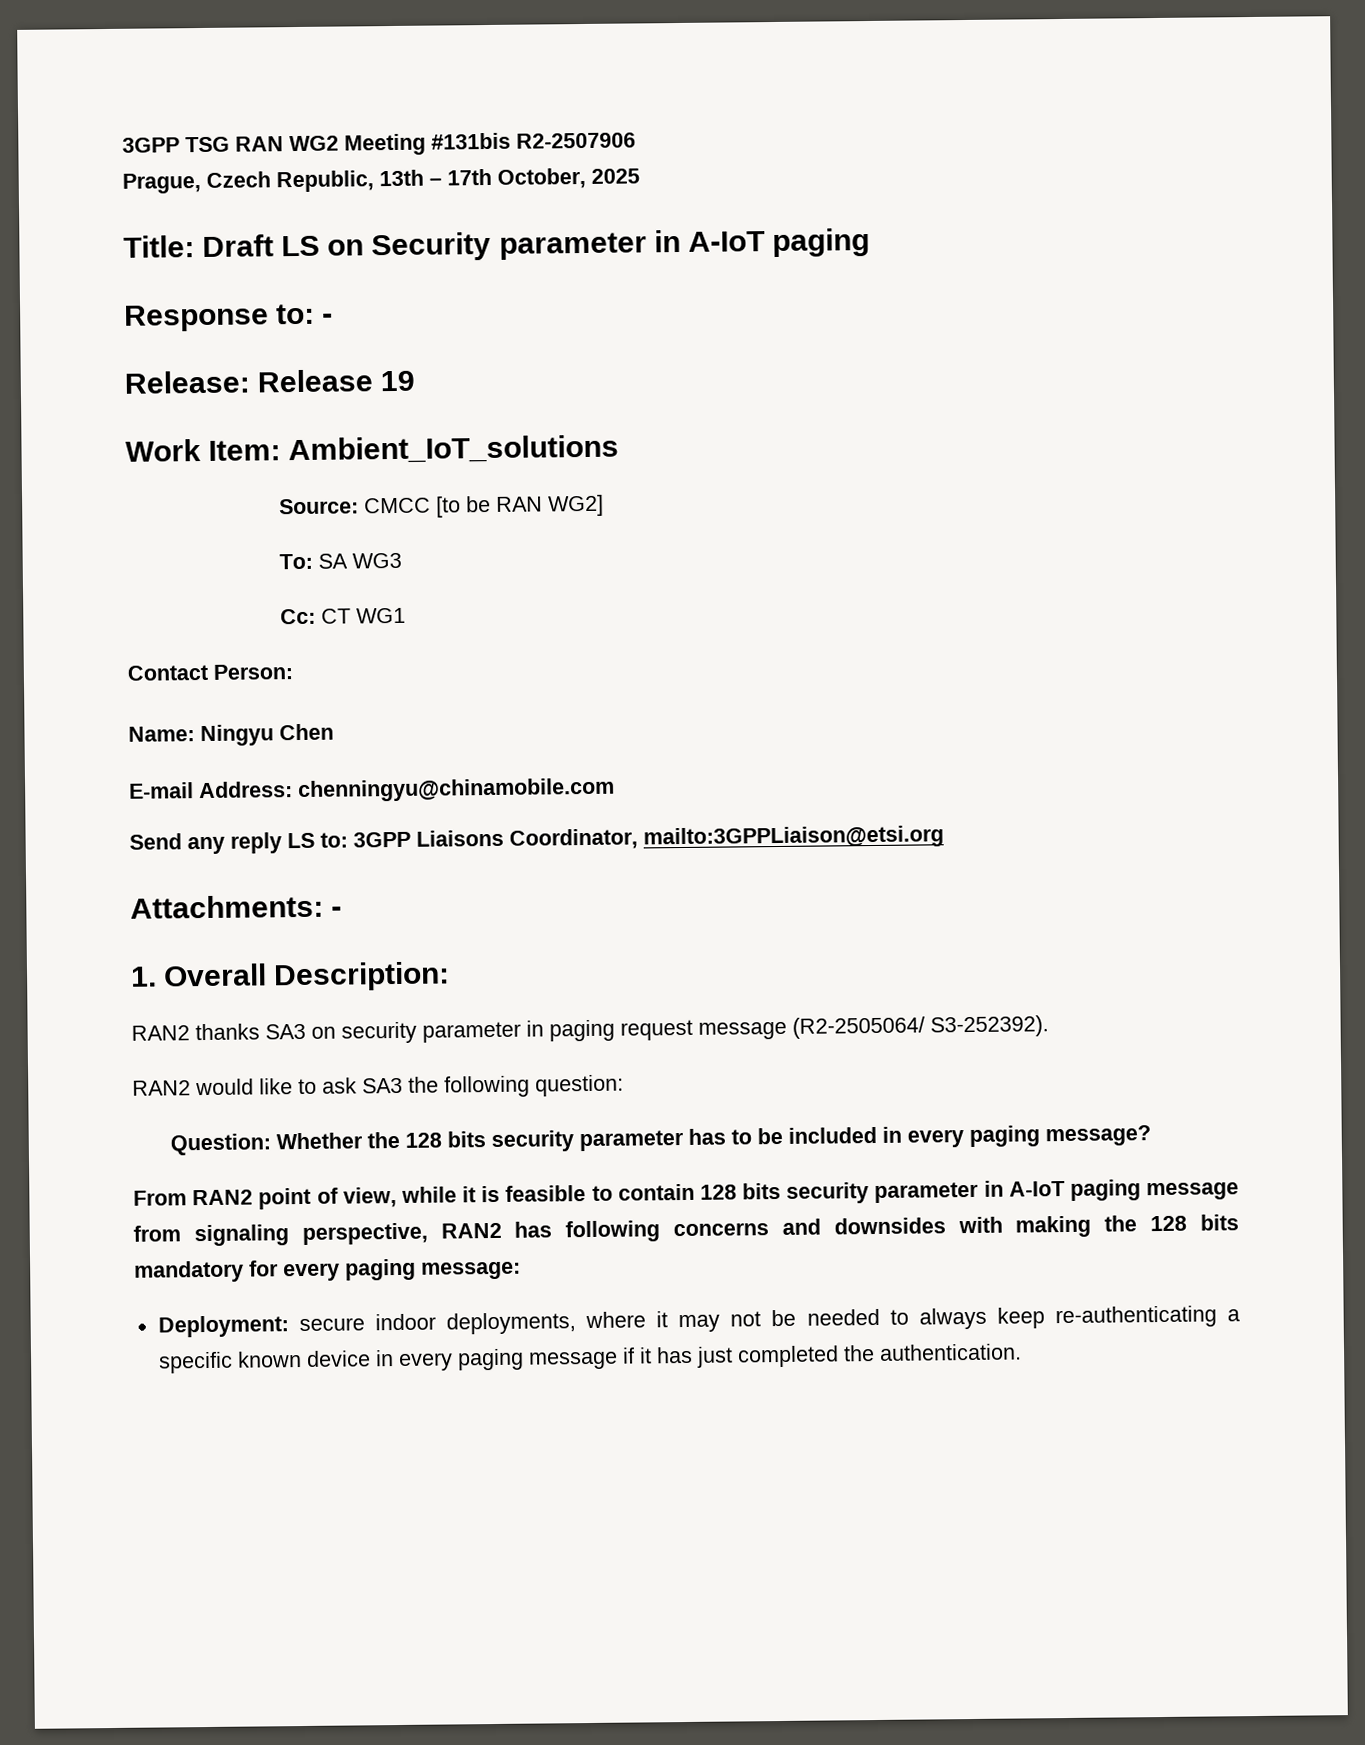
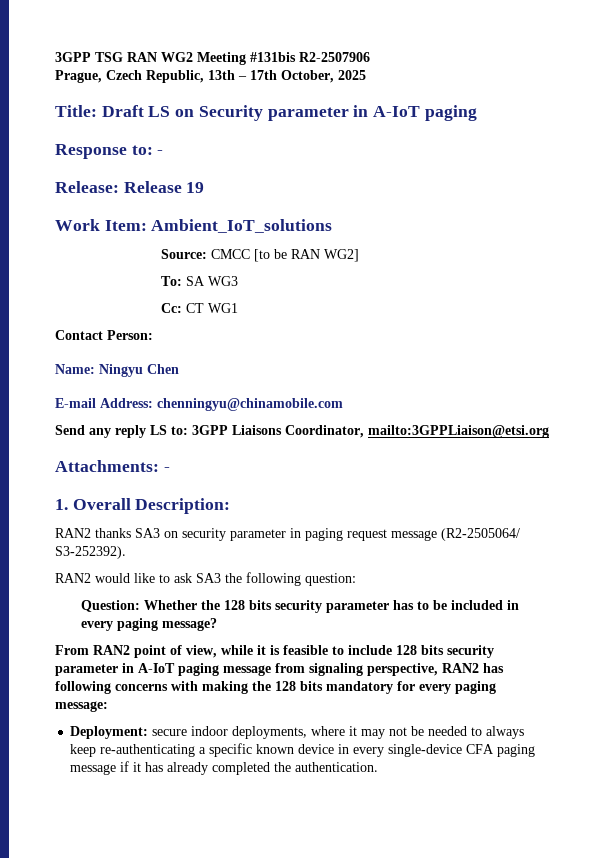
[617,1183,695,1201] contain -> [348,645,392,655] include
[781,1217,946,1235] and downsides -> (168, 687) none
(453, 1362) none -> [388,744,495,757] single-device CFA
[695,1346,733,1368] just -> [167,762,209,775] already

